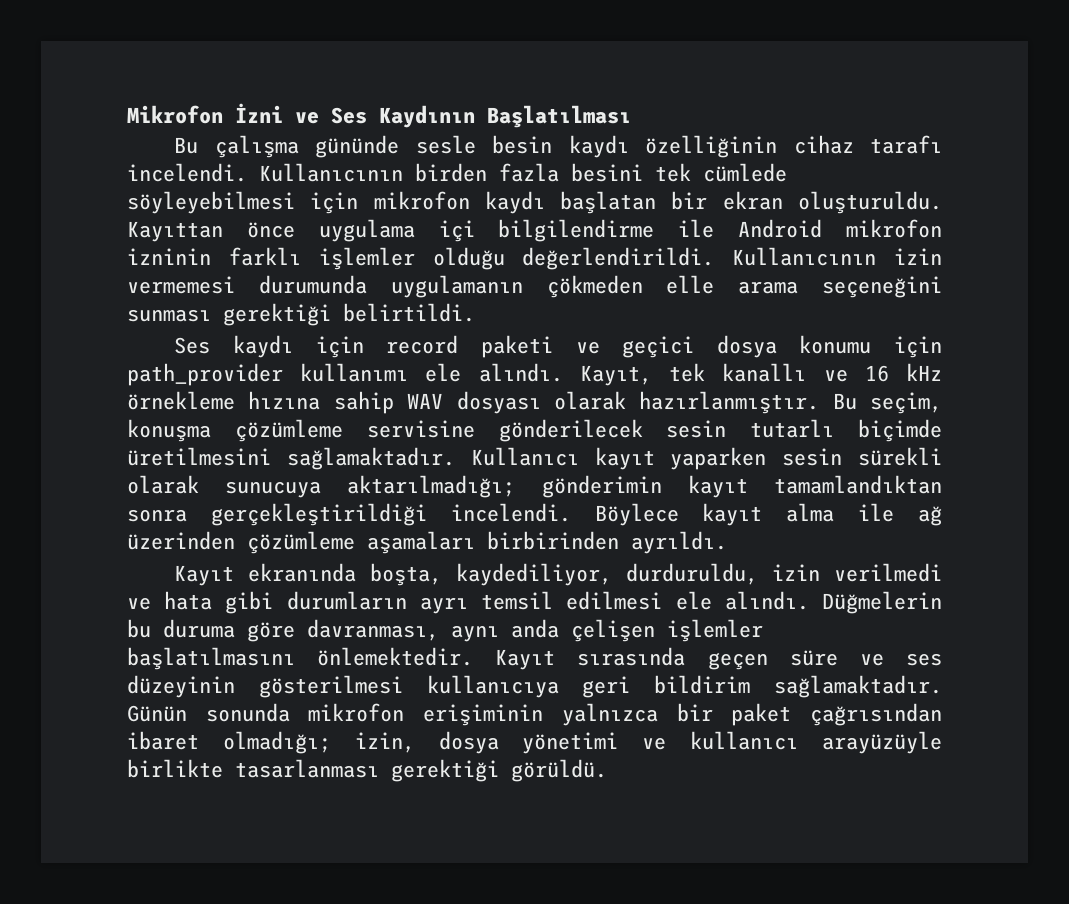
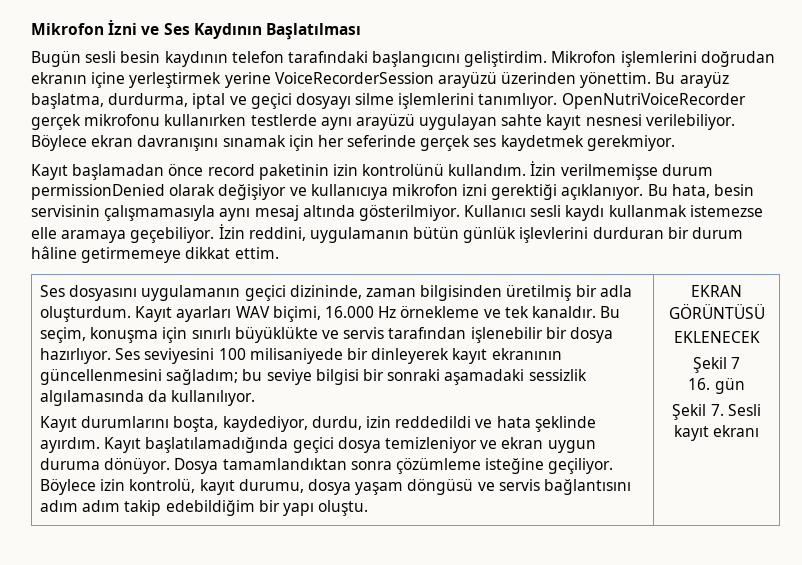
[174,135,943,158] [127,163,787,182] [127,191,943,214] [127,219,942,242] [127,247,942,270] [127,275,943,298] [127,303,475,326] [174,335,942,358] [127,363,942,386] [127,391,942,414] [127,419,943,442] [127,447,943,470] [127,475,942,498] [127,503,943,526] [127,531,727,554] [174,563,942,586] [127,591,942,614] [127,619,763,642] [127,647,942,670] [127,675,942,698] [127,703,942,726] [127,731,942,754] [127,759,607,782] Bu çalışma gününde sesle besin kaydı özelliğinin cihaz tarafı incelendi. Kullanıcının birden fazla besini tek cümlede söyleyebilmesi için mikrofon kaydı başlatan bir ekran oluşturuldu. Kayıttan önce uygulama içi bilgilendirme ile Android mikrofon izninin farklı işlemler olduğu değerlendirildi. Kullanıcının izin vermemesi durumunda uygulamanın çökmeden elle arama seçeneğini sunması gerektiği belirtildi. // Ses kaydı için record paketi ve geçici dosya konumu için path_provider kullanımı ele alındı. Kayıt, tek kanallı ve 16 kHz örnekleme hızına sahip WAV dosyası olarak hazırlanmıştır. Bu seçim, konuşma çözümleme servisine gönderilecek sesin tutarlı biçimde üretilmesini sağlamaktadır. Kullanıcı kayıt yaparken sesin sürekli olarak sunucuya aktarılmadığı; gönderimin kayıt tamamlandıktan sonra gerçekleştirildiği incelendi. Böylece kayıt alma ile ağ üzerinden çözümleme aşamaları birbirinden ayrıldı. // Kayıt ekranında boşta, kaydediliyor, durduruldu, izin verilmedi ve hata gibi durumların ayrı temsil edilmesi ele alındı. Düğmelerin bu duruma göre davranması, aynı anda çelişen işlemler başlatılmasını önlemektedir. Kayıt sırasında geçen süre ve ses düzeyinin gösterilmesi kullanıcıya geri bildirim sağlamaktadır. Günün sonunda mikrofon erişiminin yalnızca bir paket çağrısından ibaret olmadığı; izin, dosya yönetimi ve kullanıcı arayüzüyle birlikte tasarlanması gerektiği görüldü. -> [31,51,775,67] [31,72,729,88] [31,93,746,109] [31,114,735,130] [31,135,675,151] [31,161,713,180] [31,184,755,200] [31,205,763,221] [31,224,744,243] [31,246,279,263] [40,285,632,301] [40,306,621,322] [40,327,613,343] [40,348,562,364] [40,369,587,385] [40,390,256,406] [40,416,596,432] [40,437,596,453] [40,458,614,474] [40,479,631,495] [40,500,369,516] [691,285,742,297] [668,304,765,319] [673,331,760,343] [692,357,741,373] [688,378,745,394] [672,404,761,420] [673,425,760,441] Bugün sesli besin kaydının telefon tarafındaki başlangıcını geliştirdim. Mikrofon işlemlerini doğrudan ekranın içine yerleştirmek yerine VoiceRecorderSession arayüzü üzerinden yönettim. Bu arayüz başlatma, durdurma, iptal ve geçici dosyayı silme işlemlerini tanımlıyor. OpenNutriVoiceRecorder gerçek mikrofonu kullanırken testlerde aynı arayüzü uygulayan sahte kayıt nesnesi verilebiliyor. Böylece ekran davranışını sınamak için her seferinde gerçek ses kaydetmek gerekmiyor. // Kayıt başlamadan önce record paketinin izin kontrolünü kullandım. İzin verilmemişse durum permissionDenied olarak değişiyor ve kullanıcıya mikrofon izni gerektiği açıklanıyor. Bu hata, besin servisinin çalışmamasıyla aynı mesaj altında gösterilmiyor. Kullanıcı sesli kaydı kullanmak istemezse elle aramaya geçebiliyor. İzin reddini, uygulamanın bütün günlük işlevlerini durduran bir durum hâline getirmemeye dikkat ettim. // Ses dosyasını uygulamanın geçici dizininde, zaman bilgisinden üretilmiş bir adla oluşturdum. Kayıt ayarları WAV biçimi, 16.000 Hz örnekleme ve tek kanaldır. Bu seçim, konuşma için sınırlı büyüklükte ve servis tarafından işlenebilir bir dosya hazırlıyor. Ses seviyesini 100 milisaniyede bir dinleyerek kayıt ekranının güncellenmesini sağladım; bu seviye bilgisi bir sonraki aşamadaki sessizlik algılamasında da kullanılıyor. // Kayıt durumlarını boşta, kaydediyor, durdu, izin reddedildi ve hata şeklinde ayırdım. Kayıt başlatılamadığında geçici dosya temizleniyor ve ekran uygun duruma dönüyor. Dosya tamamlandıktan sonra çözümleme isteğine geçiliyor. Böylece izin kontrolü, kayıt durumu, dosya yaşam döngüsü ve servis bağlantısını adım adım takip edebildiğim bir yapı oluştu. | EKRAN GÖRÜNTÜSÜ // EKLENECEK // Şekil 7 // 16. gün // Şekil 7. Sesli kayıt ekranı

